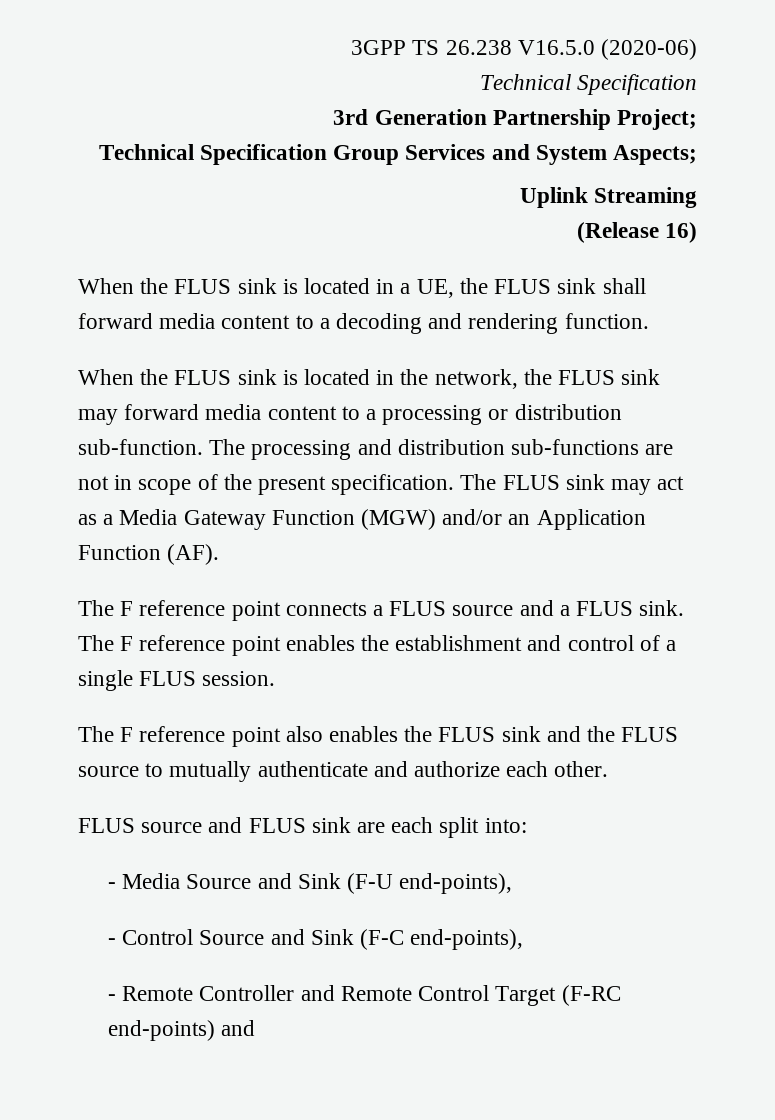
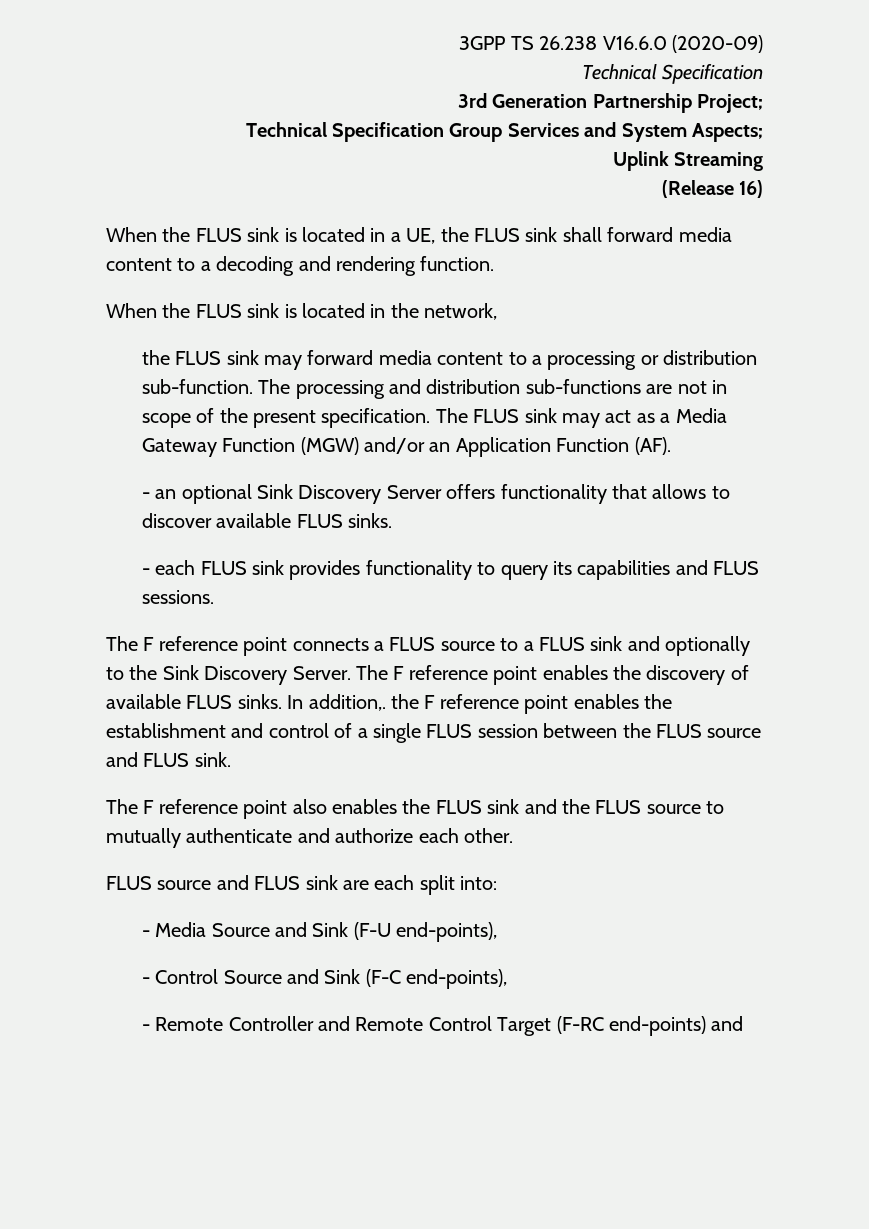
[517,39,697,60] V16.5.0 (2020-06) -> [602,35,763,53] V16.6.0 (2020-09)
(518, 379) none -> (498, 311) //
(220, 554) none -> [141,484,730,504] [141,513,393,528] [141,560,760,580] [141,590,214,604] // - an optional Sink Discovery Server offers functionality that allows to discover available FLUS sinks. // - each FLUS sink provides functionality to query its capabilities and FLUS sessions.
[519,600,685,616] and a FLUS sink. -> [500,636,751,656] [106,665,351,685] to a FLUS sink and optionally to the Sink Discovery Server.
(390, 643) none -> [646,665,749,685] [106,694,672,714] discovery of available FLUS sinks. In addition,. the F reference point enables the
[202,671,276,686] session. -> [477,723,762,738] [106,752,231,767] session between the FLUS source and FLUS sink.

